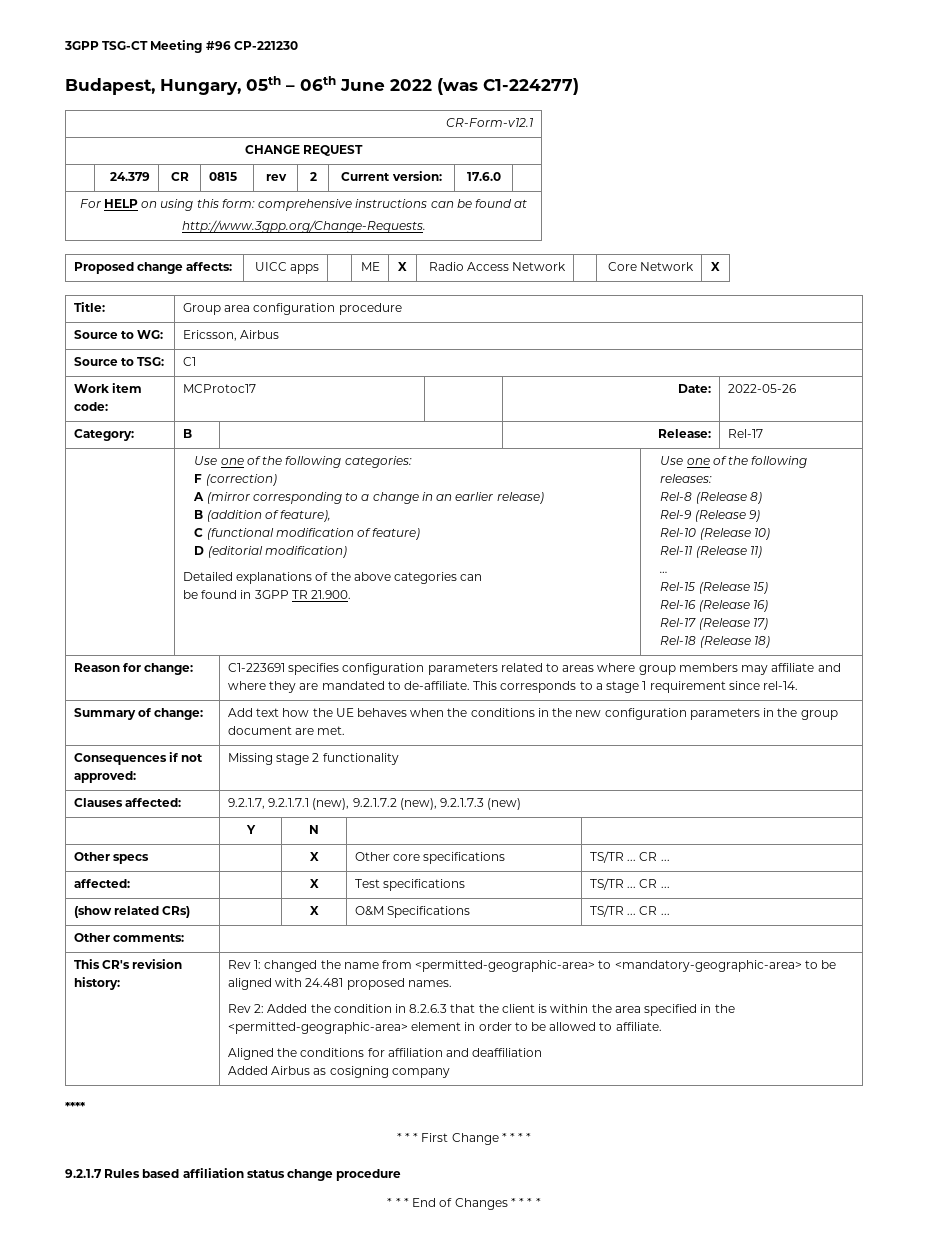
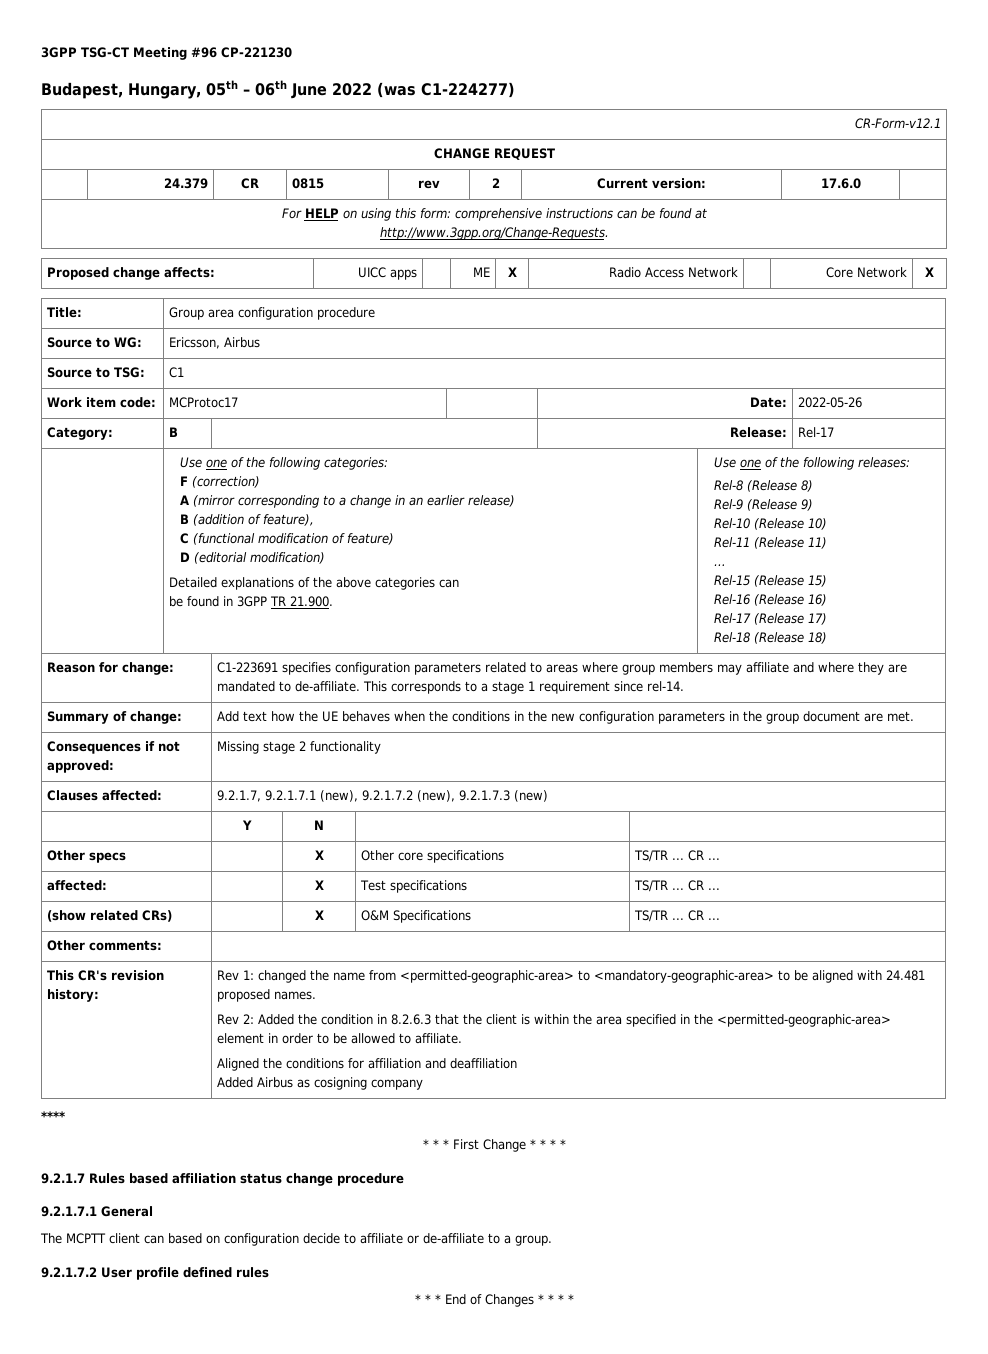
(402, 1175) none -> [41,1206,153,1217] [40,1233,552,1246] [41,1267,269,1280] // 9.2.1.7.1 General // The MCPTT client can based on configuration decide to affiliate or de-affiliate to a group. // 9.2.1.7.2 User profile defined rules

